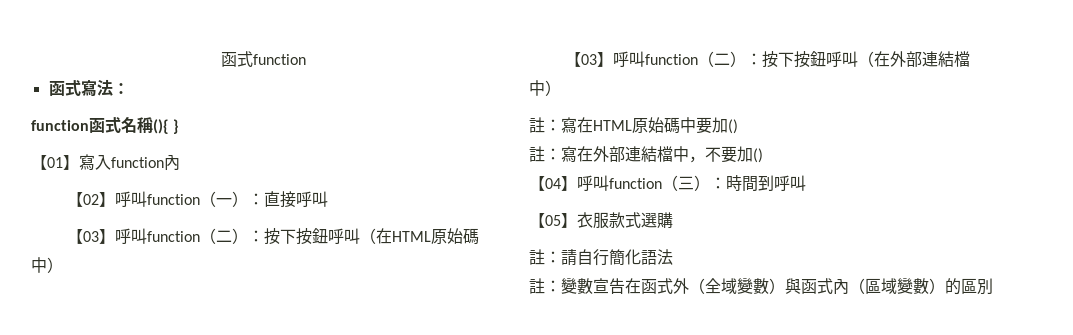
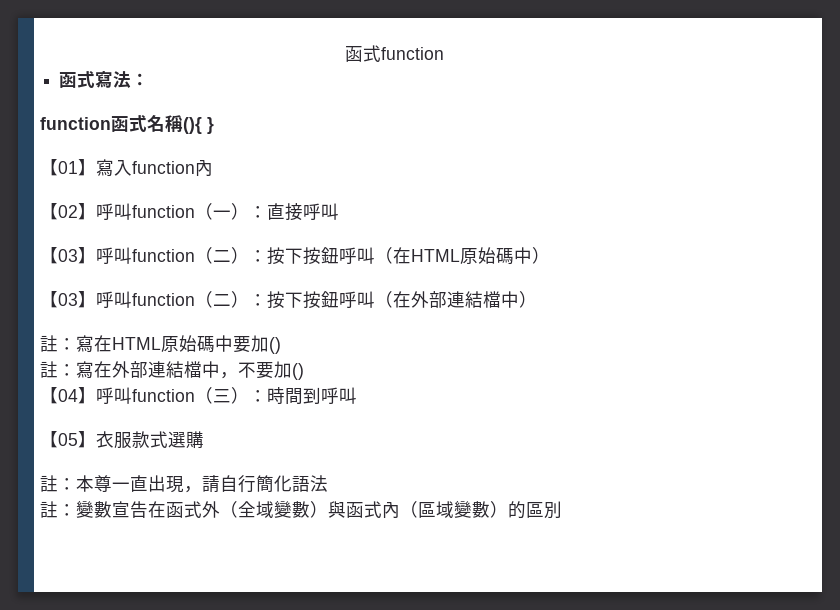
(561, 257) none -> [76,475,202,493] 本尊一直出現，

